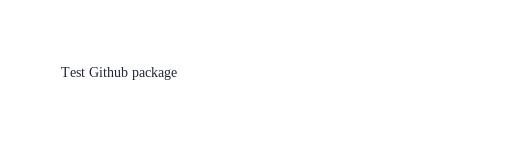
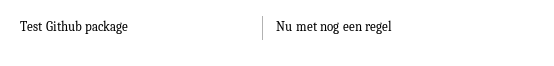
(177, 73) none -> [276,20,393,34] // Nu met nog een regel

